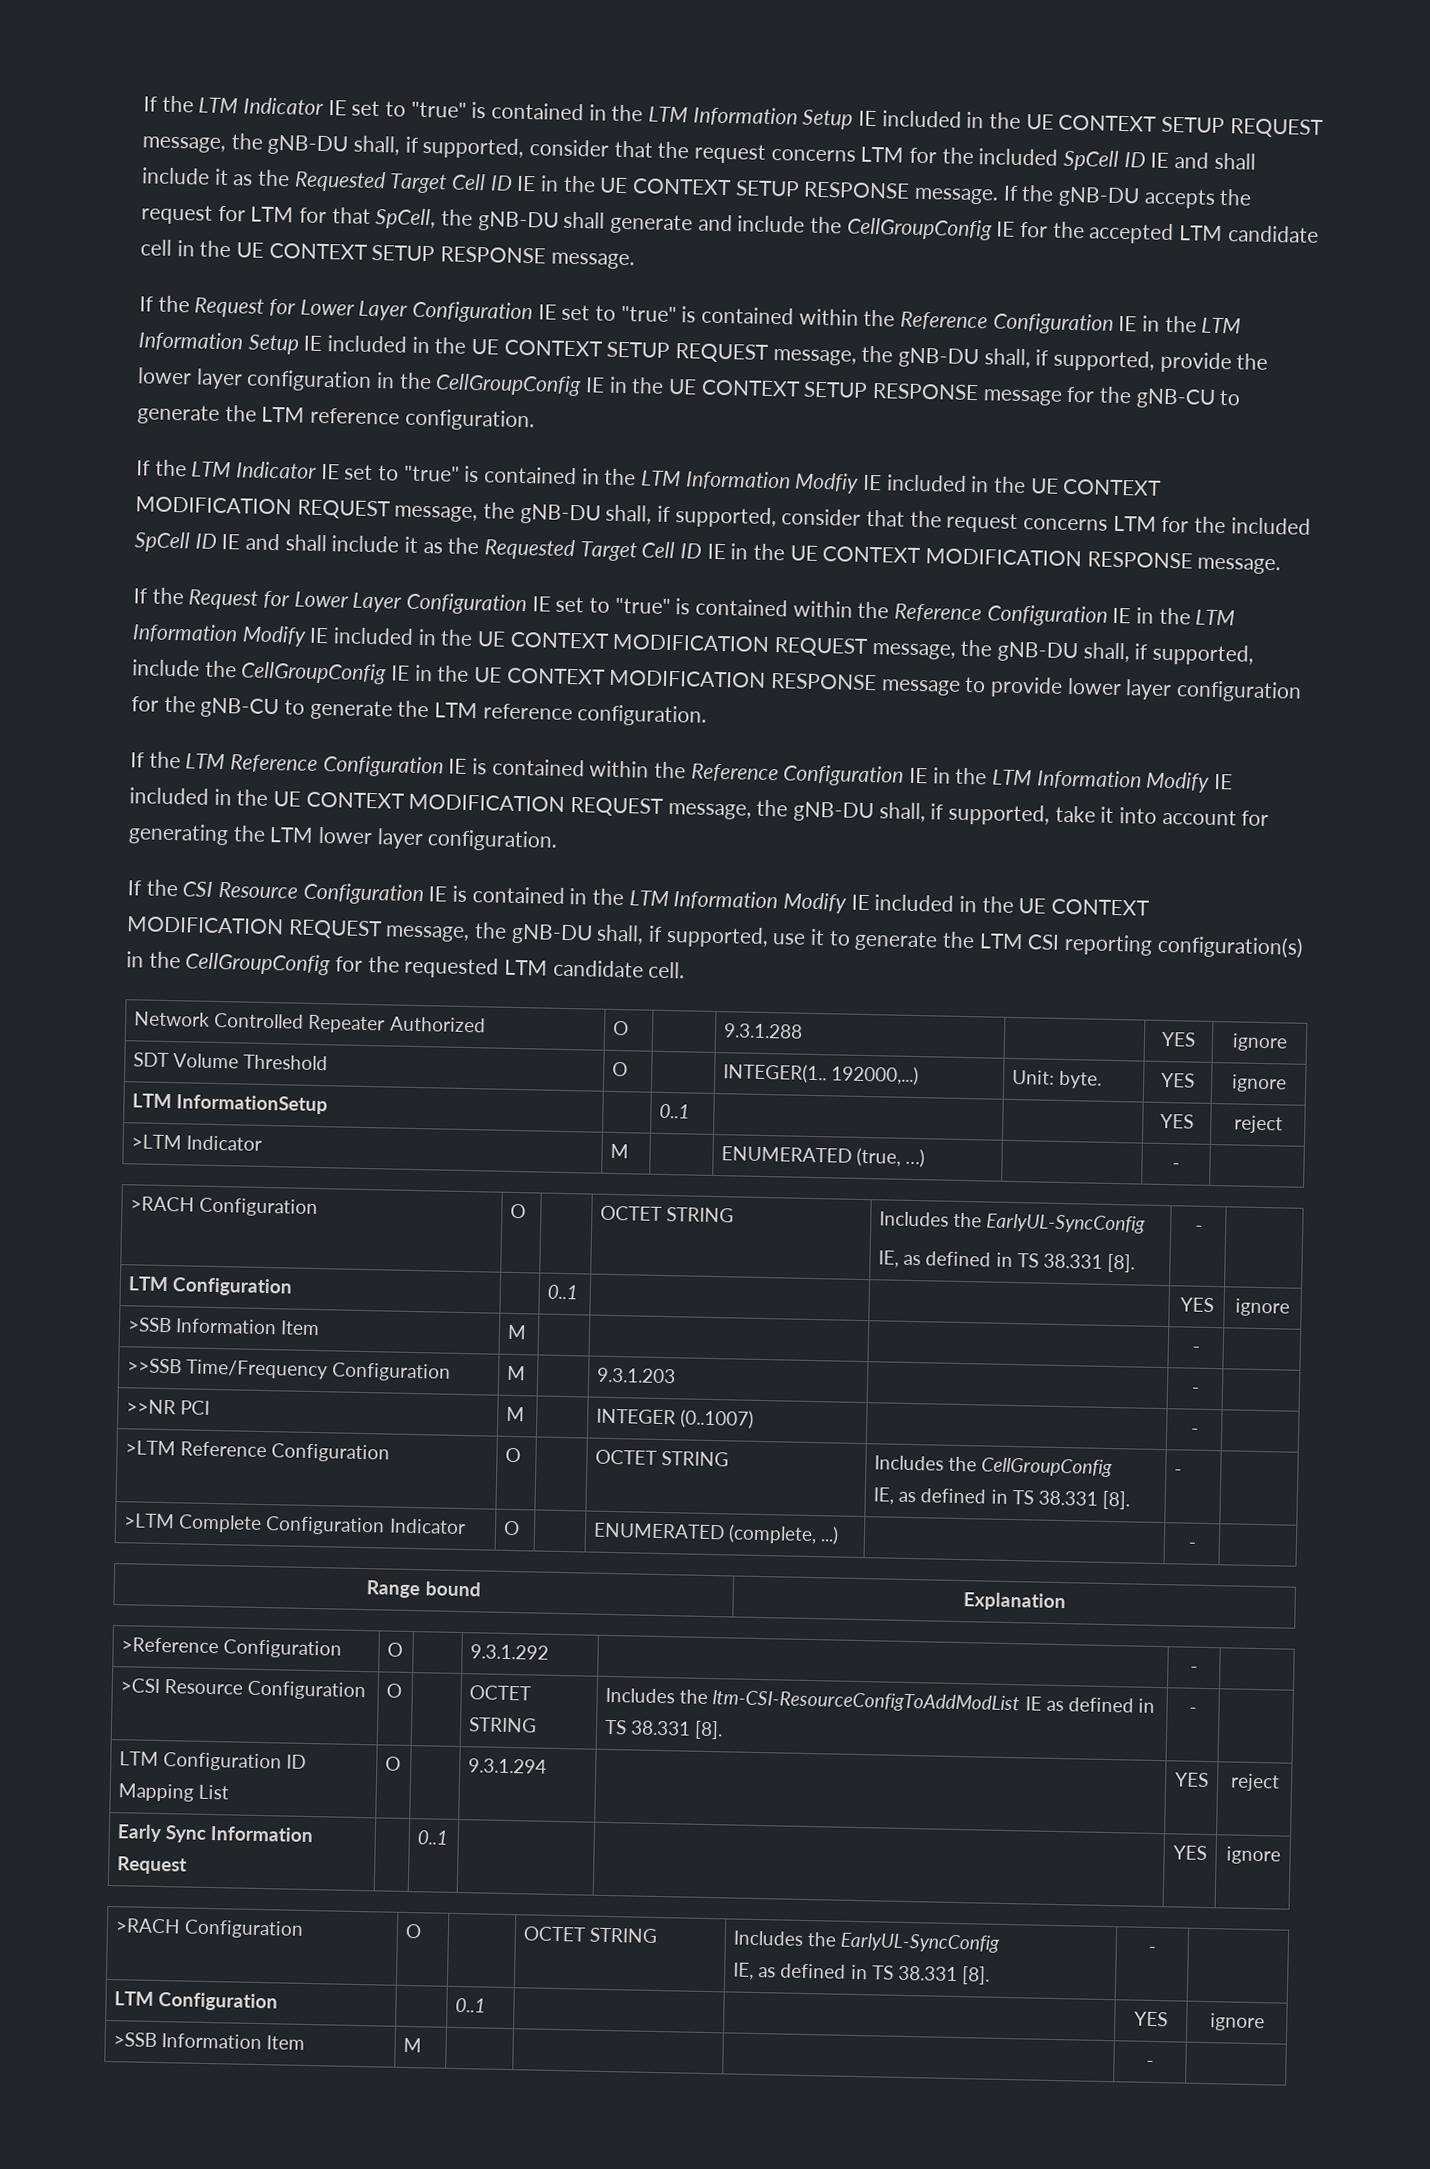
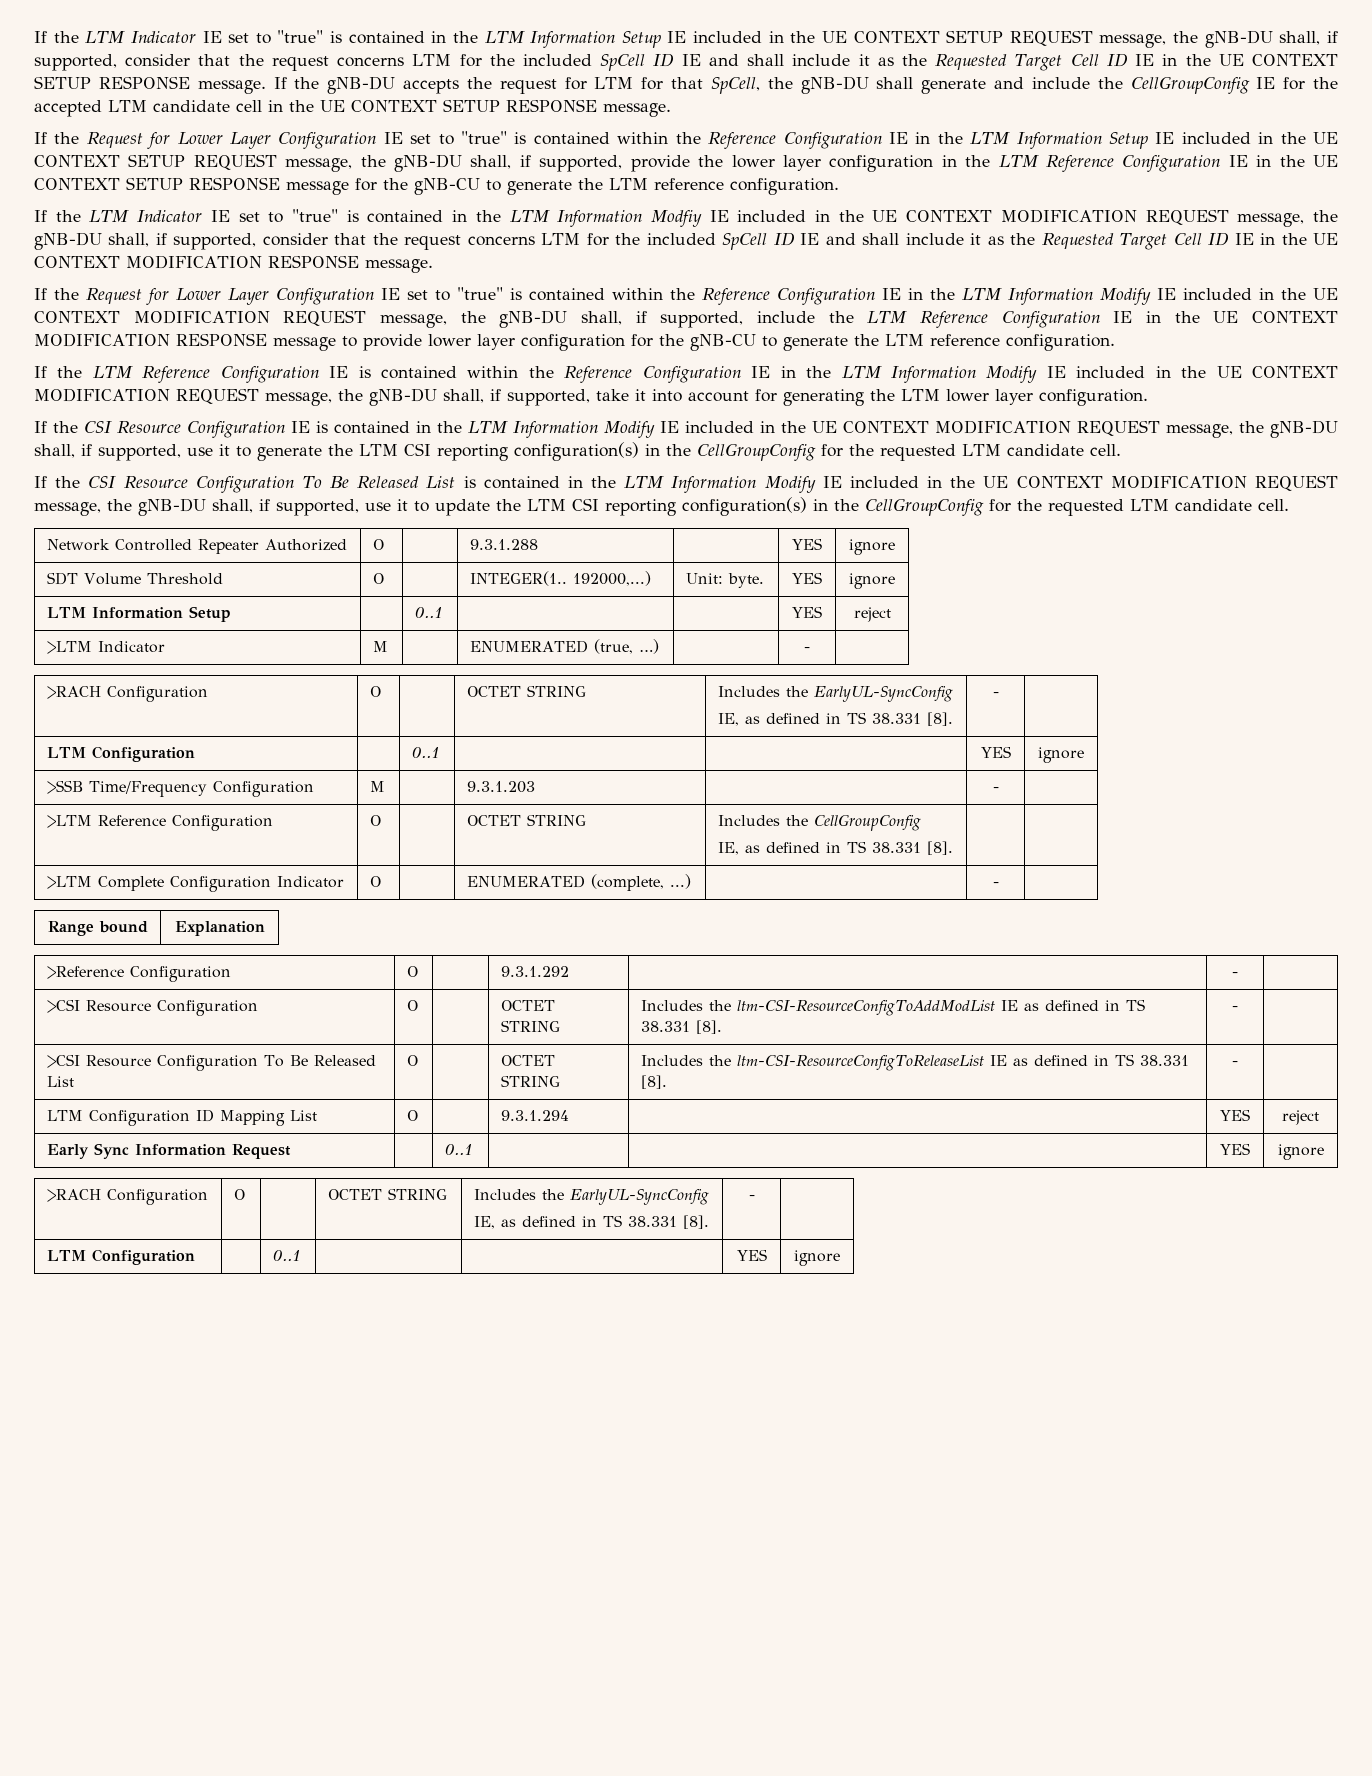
[435,373,583,397] CellGroupConfig -> [998,155,1221,172] LTM Reference Configuration
[240,661,388,685] CellGroupConfig -> [867,311,1100,328] LTM Reference Configuration
(686, 970) none -> [34,475,1338,493] [34,497,1289,516] // If the CSI Resource Configuration To Be Released List is contained in the LTM Information Modify IE included in the UE CONTEXT MODIFICATION REQUEST message, the gNB-DU shall, if supported, use it to update the LTM CSI reporting configuration(s) in the CellGroupConfig for the requested LTM candidate cell.
[176,1094,329,1115] InformationSetup -> [92,606,232,622] Information Setup
[175,1318,321,1336] [507,1324,528,1340] [1191,1346,1200,1353] [127,1358,183,1374] Information Item | M | | | | - | // >>SSB -> (84, 787) none
[126,1399,211,1415] [506,1406,526,1422] [596,1408,755,1429] [1190,1428,1199,1435] // >>NR PCI | M | | INTEGER (0..1007) | | - | -> (999, 789) none
[1174,1469,1183,1476] - -> (954, 848) none
(1197, 1710) none -> [47,1054,377,1071] [47,1076,75,1087] [407,1055,419,1066] [501,1055,556,1066] [501,1075,561,1087] [641,1054,1190,1071] [641,1075,668,1089] [1232,1061,1238,1066] // >CSI Resource Configuration To Be Released List | O | | OCTET STRING | Includes the ltm-CSI-ResourceConfigToReleaseList IE as defined in TS 38.331 [8]. | - |
[113,2032,306,2050] [403,2037,423,2053] [1146,2060,1154,2067] // >SSB Information Item | M | | | | - | -> (840, 1258) none

